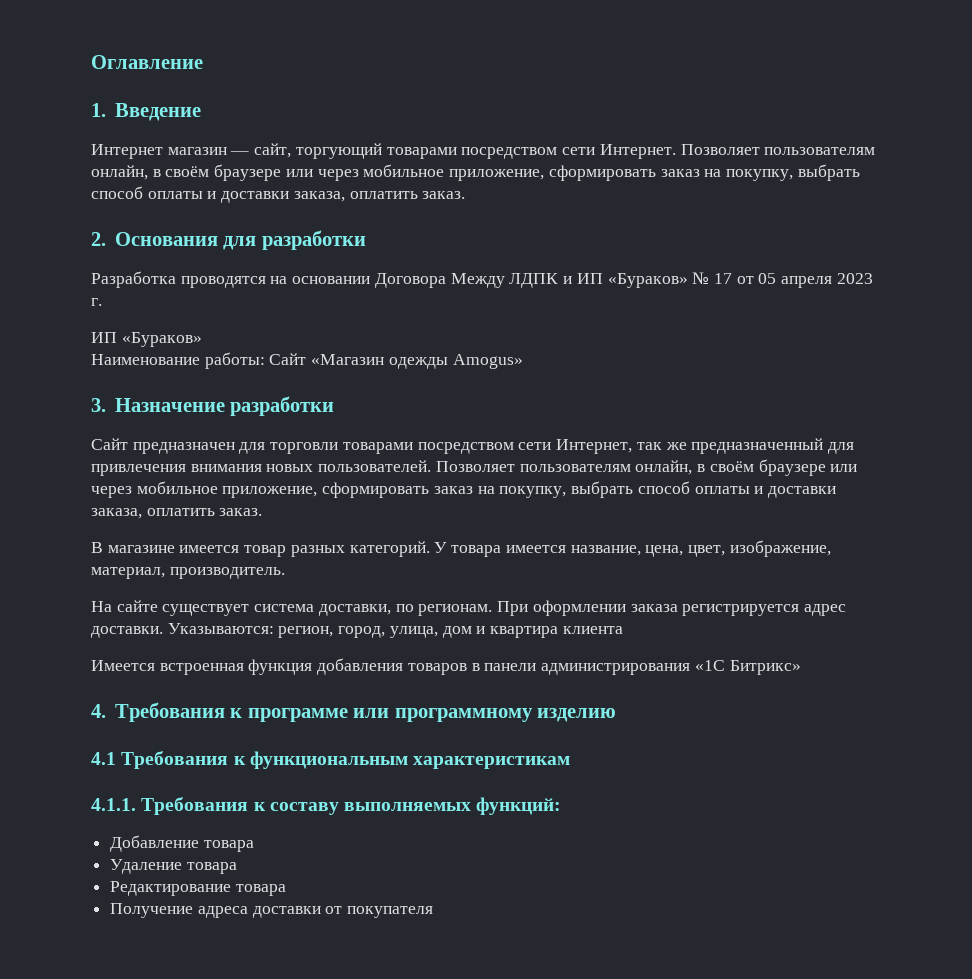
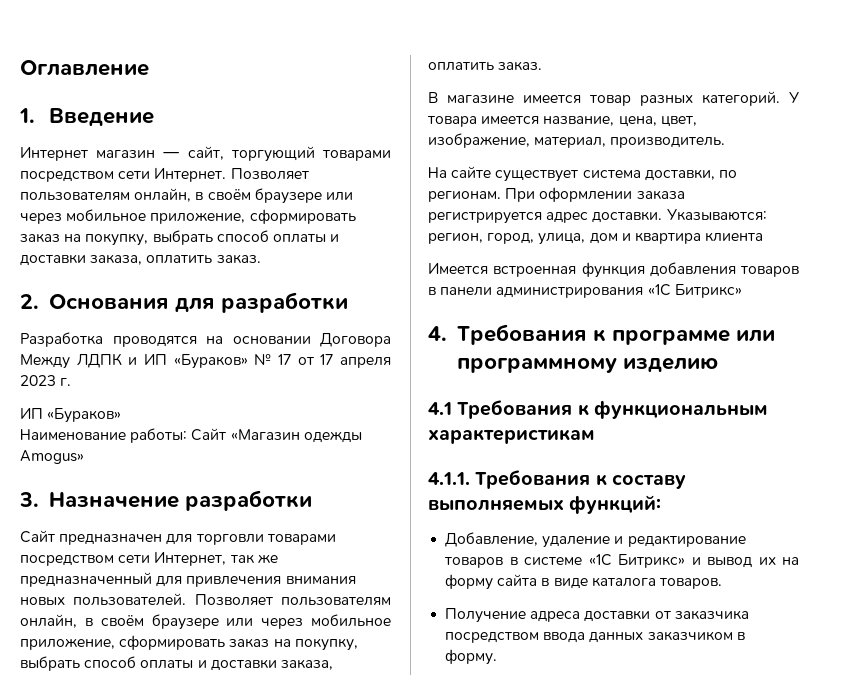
[758,273,777,284] 05 -> [320,354,334,365] 17
[110,835,254,852] [110,859,237,874] [110,881,286,896] [110,903,434,918] Добавление товара // Удаление товара // Редактирование товара // Получение адреса доставки от покупателя -> [445,532,746,548] [444,554,799,568] [445,574,722,590] [445,608,749,623] [445,631,745,643] [445,649,498,665] Добавление, удаление и редактирование товаров в системе «1С Битрикс» и вывод их на форму сайта в виде каталога товаров. // Получение адреса доставки от заказчика посредством ввода данных заказчиком в форму.

